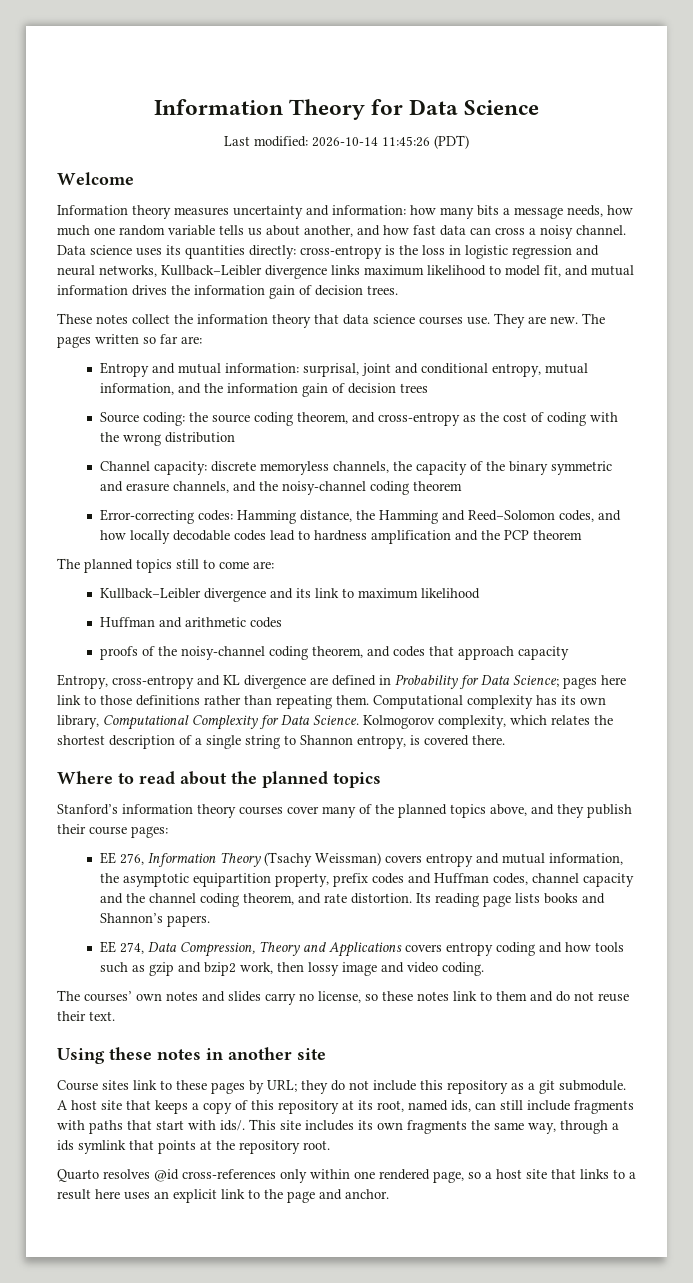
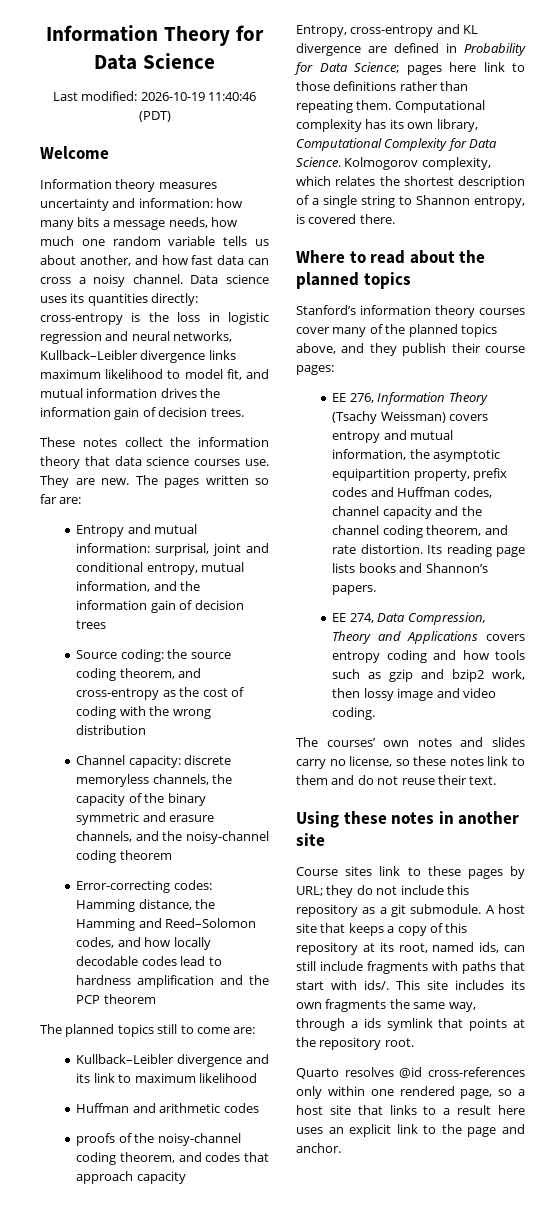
[312,136,430,147] 2026-10-14 11:45:26 -> [140,92,257,101] 2026-10-19 11:40:46

